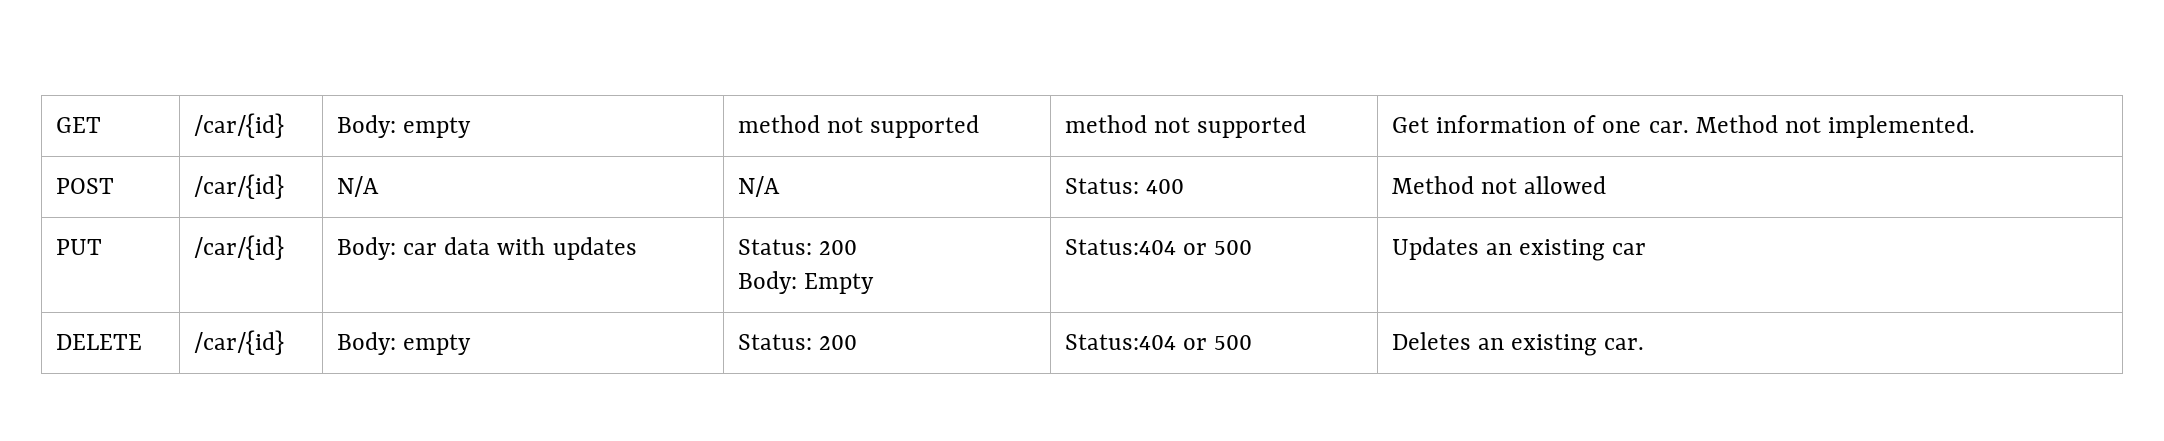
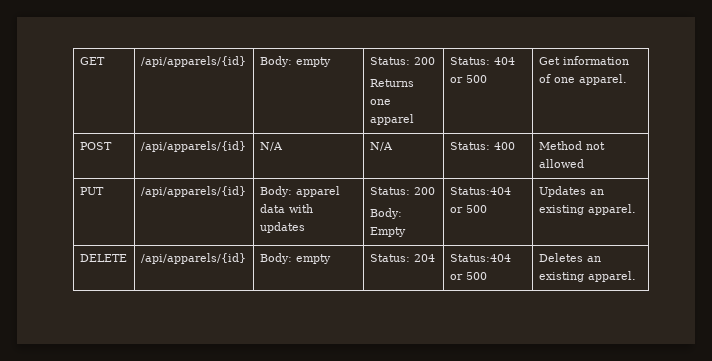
[193,113,284,138] [336,115,472,138] [737,115,980,138] [1064,115,1307,138] /car/{id} | Body: empty | method not supported | method not supported -> [140,56,246,67] [259,56,331,67] [369,57,435,65] [369,79,414,87] [369,99,391,105] [369,114,414,125] [449,57,515,65] [449,75,487,83] /api/apparels/{id} | Body: empty | Status: 200 // Returns one apparel | Status: 404 or 500
[1648,115,1976,138] car. Method not implemented. -> [578,74,627,85] apparel.
[193,174,284,199] /car/{id} -> [140,141,246,152] /api/apparels/{id}
[193,235,284,260] [336,237,438,260] /car/{id} | Body: car -> [140,186,246,197] [259,186,340,197] /api/apparels/{id} | Body: apparel
[1612,243,1647,255] car -> [587,204,636,215] apparel.
[193,330,284,355] [336,332,472,355] [737,334,858,350] /car/{id} | Body: empty | Status: 200 -> [140,253,246,264] [259,253,331,264] [369,254,435,262] /api/apparels/{id} | Body: empty | Status: 204
[1604,338,1645,350] car. -> [587,271,636,282] apparel.

